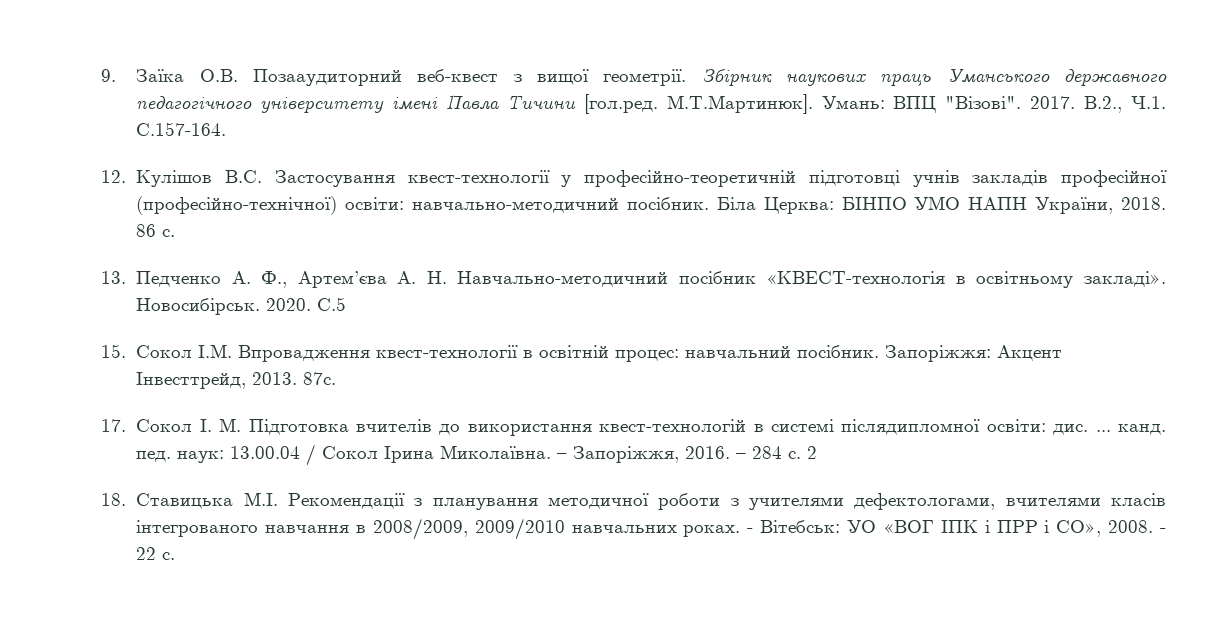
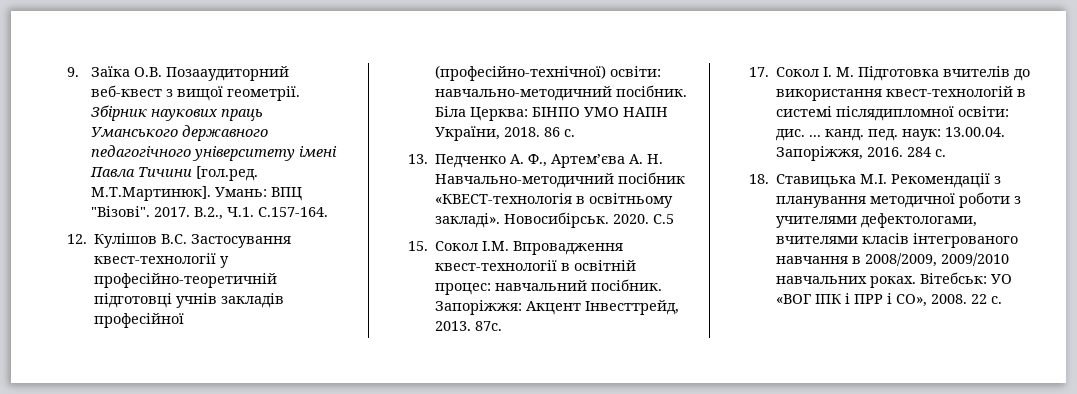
[230,444,568,466] 13.00.04 / Сокол Ірина Миколаївна. – -> [944,127,1005,137] 13.00.04.
[736,453,747,459] – -> (903, 152) none
[807,446,818,459] 2 -> (946, 153) none
[747,528,754,533] - -> (916, 282) none
[1159,528,1166,533] - -> (967, 299) none

